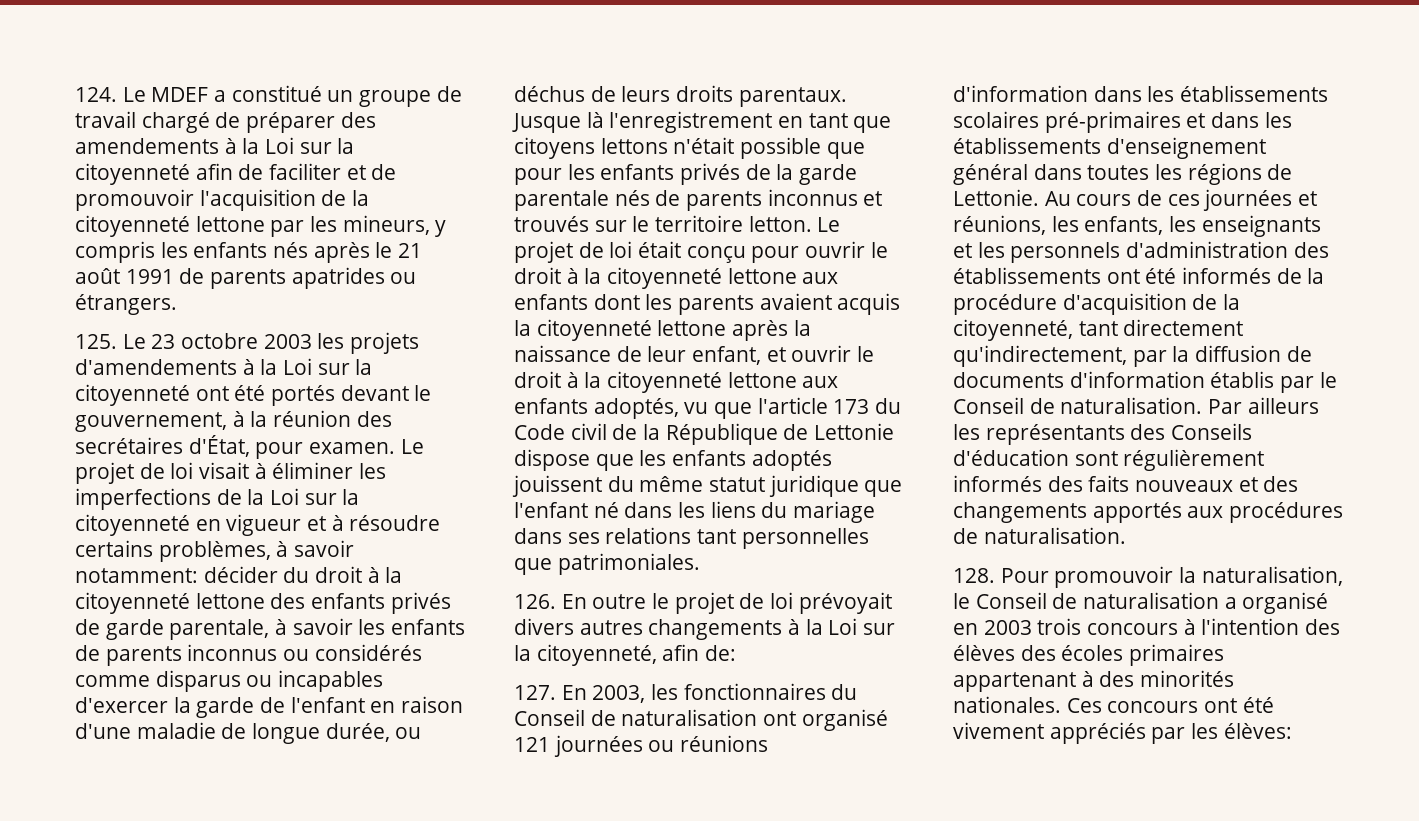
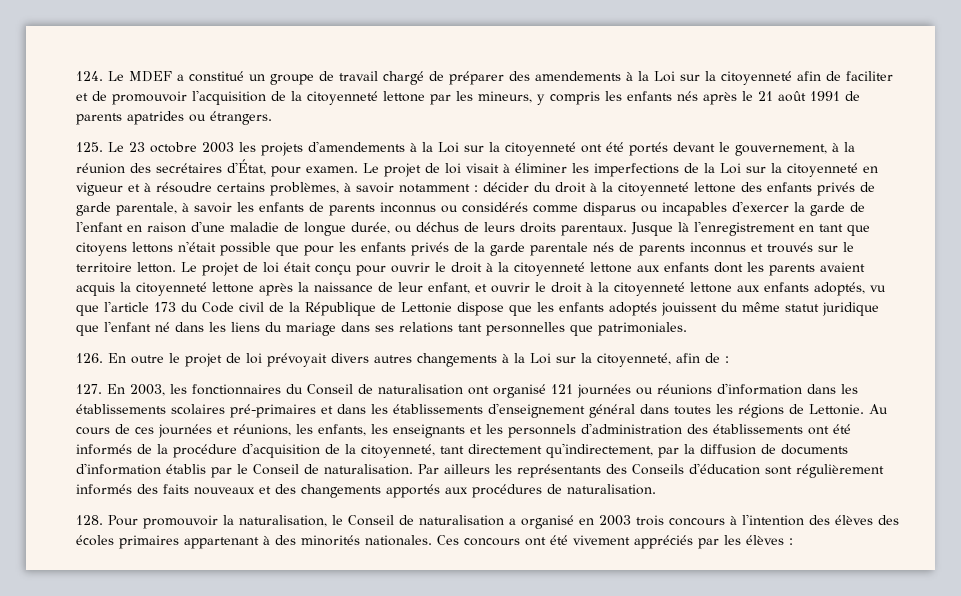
[75,568,198,583] notamment: -> [399,184,478,193] notamment :
[705,645,737,661] de: -> [705,353,729,363] de :
[1223,723,1292,739] élèves: -> [746,535,793,545] élèves :

